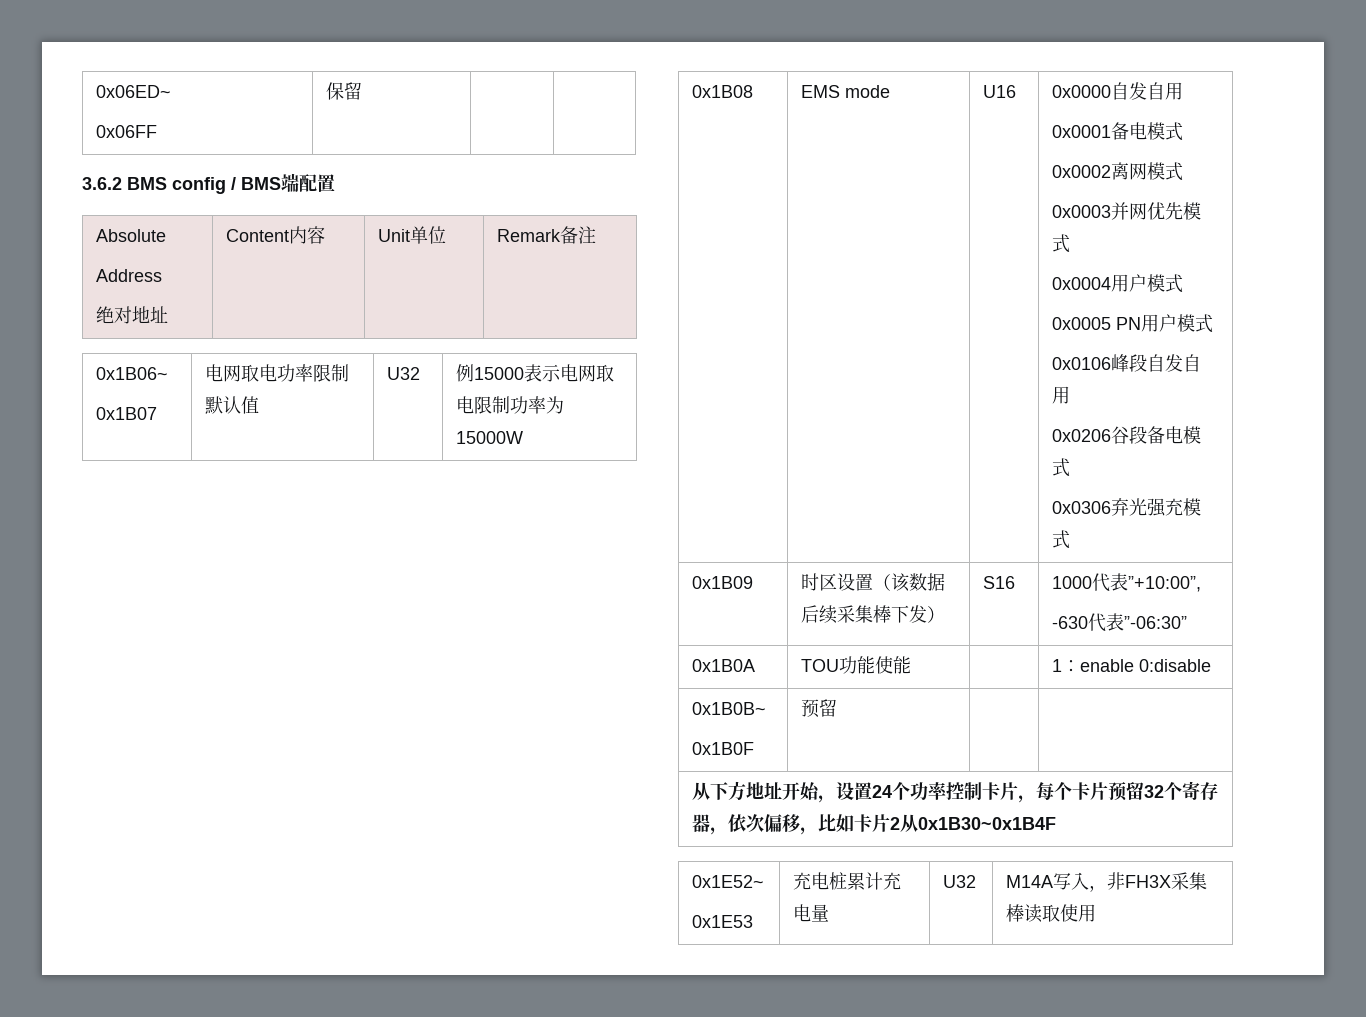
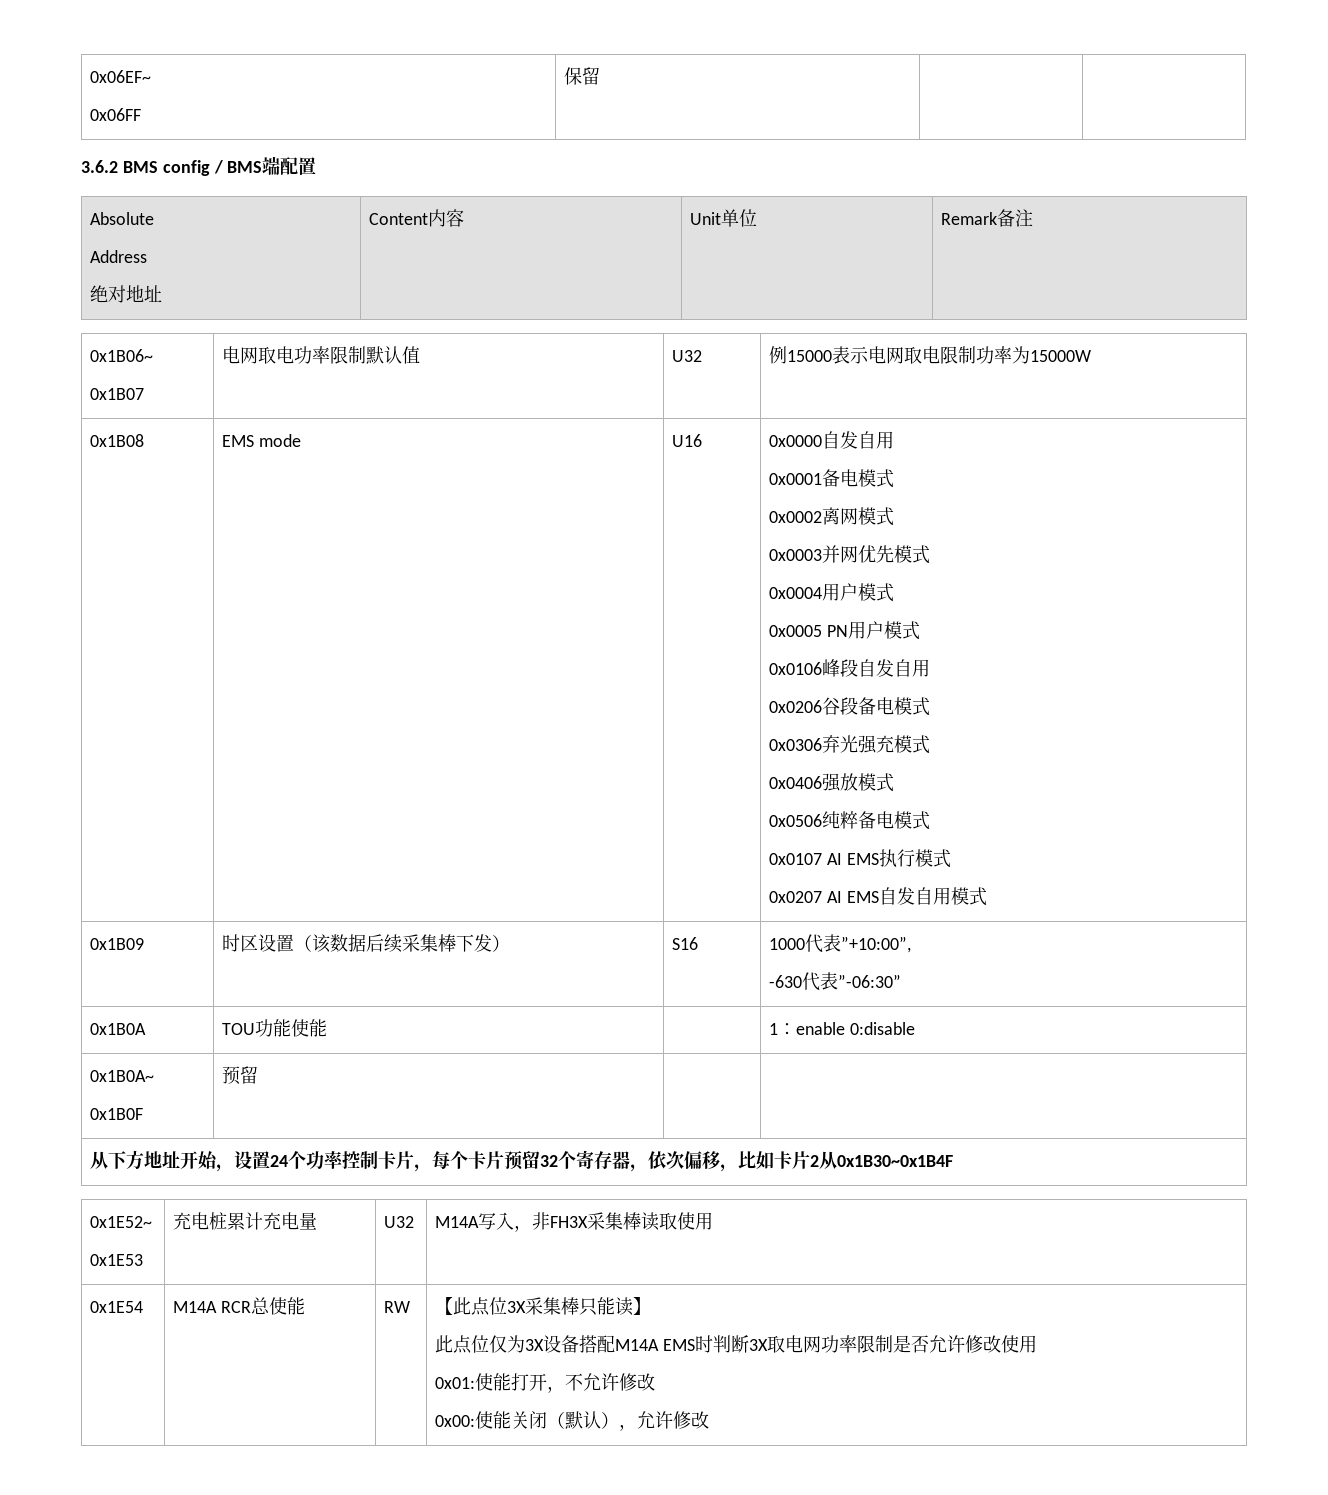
[96,85,172,98] 0x06ED~ -> [90,70,152,83] 0x06EF~
(1071, 539) none -> [769,773,895,792] [769,811,931,830] [769,849,952,868] [769,887,988,906] // 0x0406强放模式 // 0x0506纯粹备电模式 // 0x0107 AI EMS执行模式 // 0x0207 AI EMS自发自用模式
[692,702,767,715] 0x1B0B~ -> [90,1070,155,1082] 0x1B0A~
(1097, 913) none -> [90,1301,144,1313] [173,1297,306,1315] [384,1301,411,1313] [435,1297,652,1316] [435,1335,1038,1354] [435,1373,656,1393] [435,1411,710,1431] // 0x1E54 | M14A RCR总使能 | RW | 【此点位3X采集棒只能读】 // 此点位仅为3X设备搭配M14A EMS时判断3X取电网功率限制是否允许修改使用 // 0x01:使能打开，不允许修改 // 0x00:使能关闭（默认），允许修改

